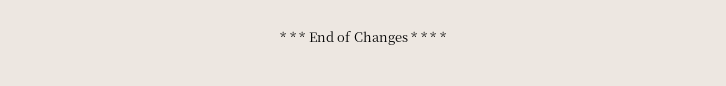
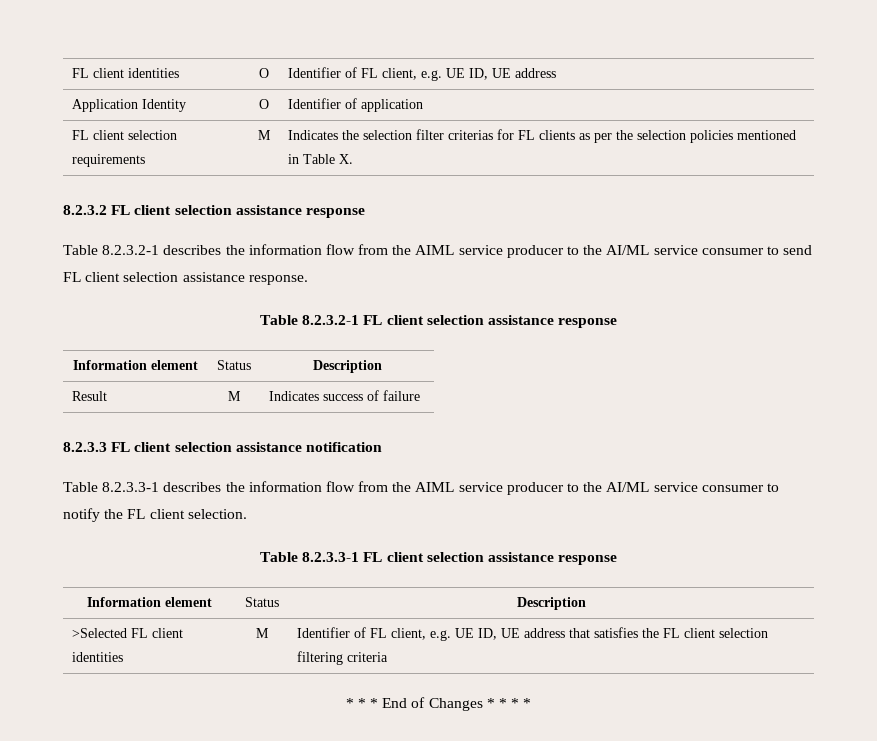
(280, 36) none -> [71,68,179,78] [259,68,269,78] [287,67,556,81] [71,99,186,112] [259,99,269,109] [287,98,423,112] [71,130,177,140] [71,154,145,167] [258,130,271,140] [287,129,796,143] [287,154,353,164] [63,205,365,218] [63,244,813,258] [63,272,308,285] [259,315,618,328] [73,360,198,370] [217,360,251,370] [312,360,382,373] [71,391,107,401] [228,391,241,401] [268,390,420,401] [63,442,382,452] [63,481,779,495] [63,508,247,522] [259,552,618,565] [87,597,212,607] [245,597,279,607] [516,597,586,610] [71,628,183,638] [71,652,123,662] [256,628,269,638] [296,627,768,641] [296,651,388,665] FL client identities | O | Identifier of FL client, e.g. UE ID, UE address // Application Identity | O | Identifier of application // FL client selection requirements | M | Indicates the selection filter criterias for FL clients as per the selection policies mentioned in Table X. // 8.2.3.2 FL client selection assistance response // Table 8.2.3.2-1 describes the information flow from the AIML service producer to the AI/ML service consumer to send FL client selection assistance response. // Table 8.2.3.2-1 FL client selection assistance response // Information element | Status | Description // Result | M | Indicates success of failure // 8.2.3.3 FL client selection assistance notification // Table 8.2.3.3-1 describes the information flow from the AIML service producer to the AI/ML service consumer to notify the FL client selection. // Table 8.2.3.3-1 FL client selection assistance response // Information element | Status | Description // >Selected FL client identities | M | Identifier of FL client, e.g. UE ID, UE address that satisfies the FL client selection filtering criteria //

